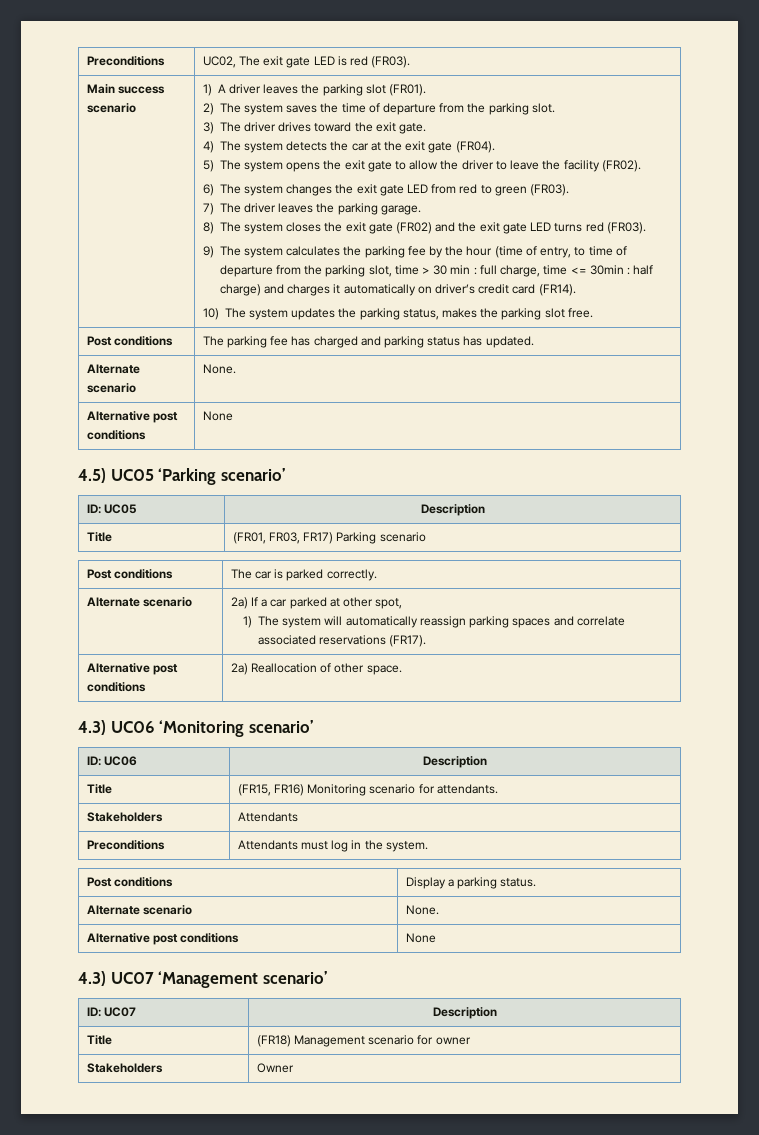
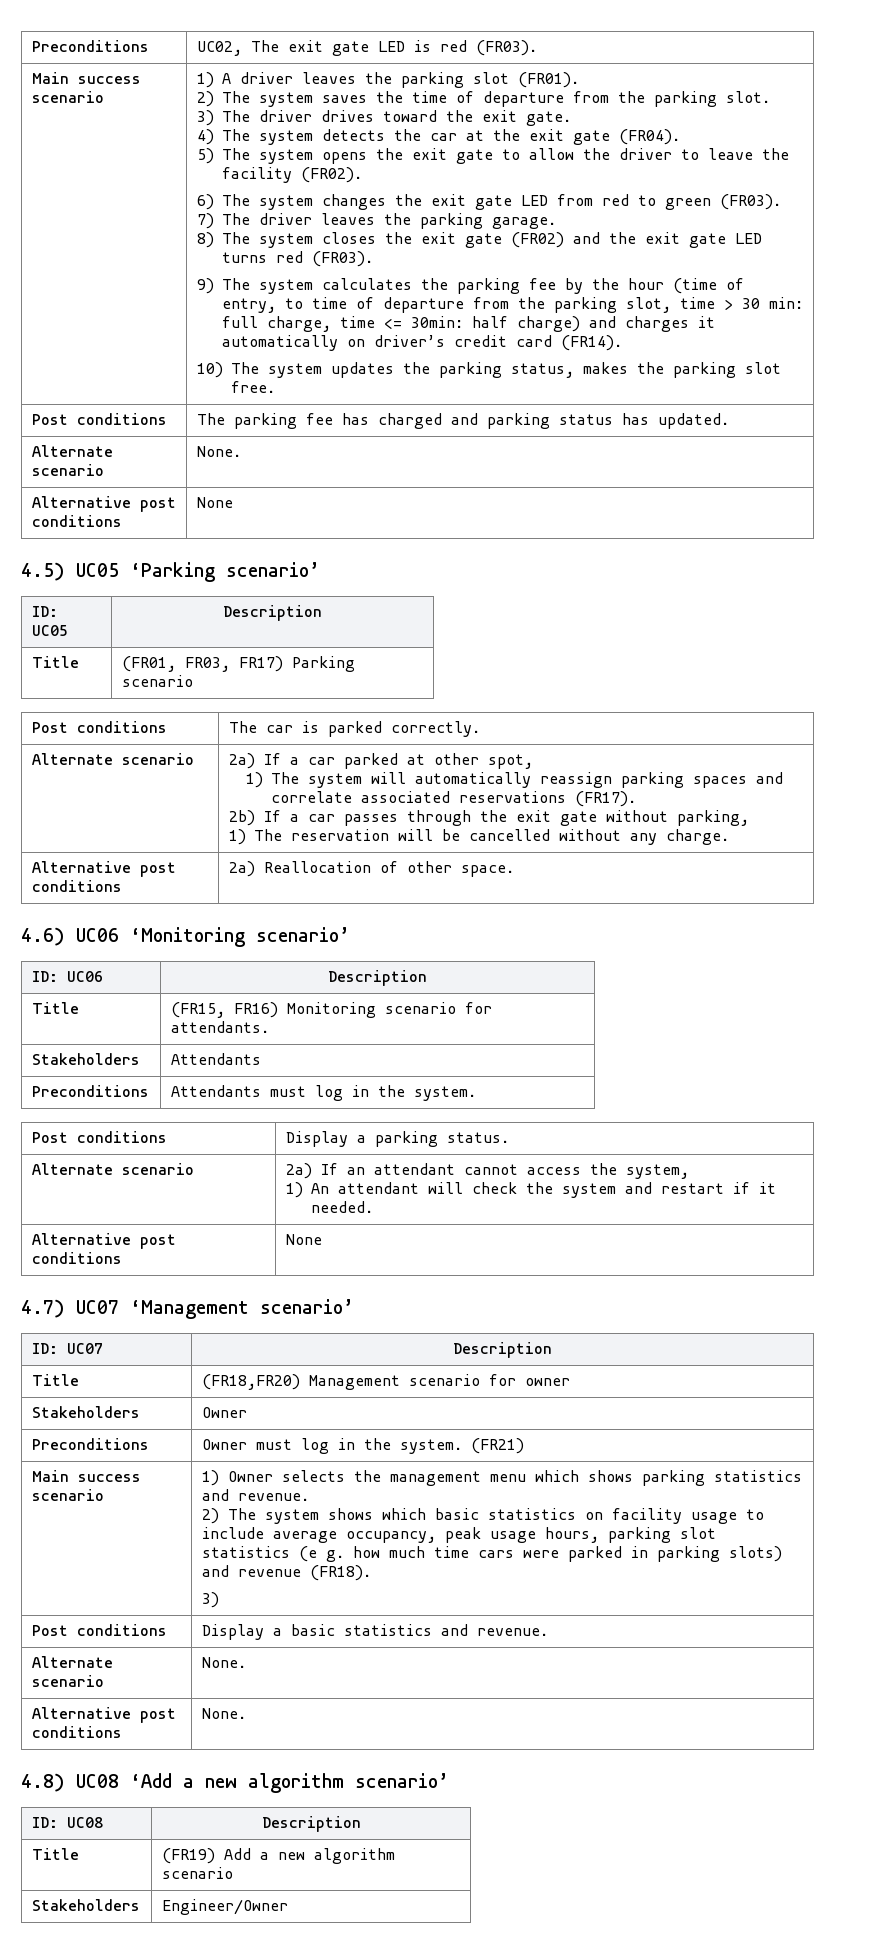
[450,265,477,275] min : -> [768,297,803,309] min:
[589,265,631,275] 30min : -> [410,316,463,328] 30min:
(427, 641) none -> [228,810,749,826] [228,829,729,845] // 2b) If a car passes through the exit gate without parking, // 1) The reservation will be cancelled without any charge.
[78,720,106,735] 4.3) -> [21,927,65,946] 4.6)
[405,905,439,915] [86,933,240,945] [405,933,436,943] [78,971,106,986] None. // Alternative post conditions | None // 4.3) -> [285,1163,689,1179] [285,1182,776,1198] [310,1201,373,1213] [31,1233,176,1249] [31,1252,122,1264] [285,1234,322,1245] [21,1299,65,1318] 2a) If an attendant cannot access the system, // 1) An attendant will check the system and restart if it needed. // Alternative post conditions | None // 4.7)
[256,1035,291,1047] (FR18) -> [201,1374,300,1390] (FR18,FR20)
(294, 1068) none -> [31,1438,149,1450] [201,1438,524,1454] [31,1470,141,1482] [31,1489,104,1501] [201,1470,802,1486] [201,1489,309,1501] [201,1508,764,1524] [201,1527,716,1543] [201,1546,782,1562] [201,1565,371,1581] [201,1592,219,1608] [31,1624,167,1636] [201,1624,548,1640] [31,1656,113,1668] [31,1675,104,1687] [201,1657,246,1668] [31,1707,176,1723] [31,1726,122,1738] [201,1708,246,1719] [21,1773,449,1793] [31,1817,103,1828] [261,1816,361,1832] [31,1848,79,1860] [161,1848,395,1864] [161,1867,233,1879] [31,1899,140,1911] [161,1899,288,1915] // Preconditions | Owner must log in the system. (FR21) // Main success scenario | 1) Owner selects the management menu which shows parking statistics and revenue. // 2) The system shows which basic statistics on facility usage to include average occupancy, peak usage hours, parking slot statistics (e g. how much time cars were parked in parking slots) and revenue (FR18). // 3) // Post conditions | Display a basic statistics and revenue. // Alternate scenario | None. // Alternative post conditions | None. // 4.8) UC08 ‘Add a new algorithm scenario’ // ID: UC08 | Description // Title | (FR19) Add a new algorithm scenario // Stakeholders | Engineer/Owner

